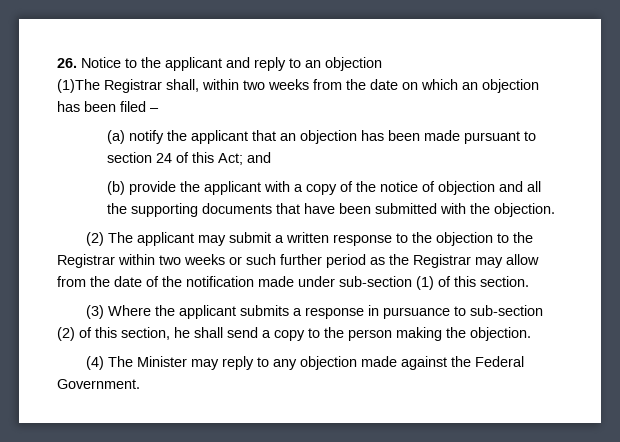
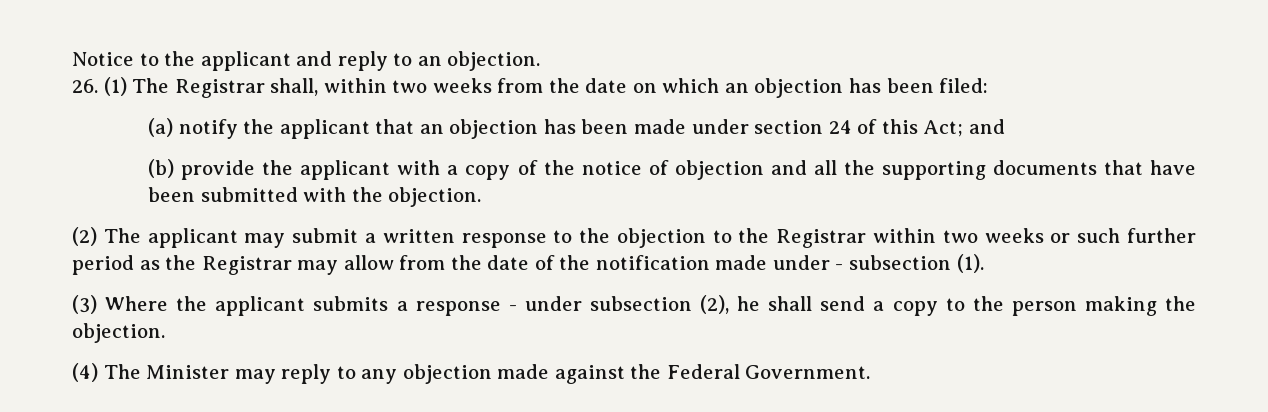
[57,58,77,68] 26. -> (72, 59) none
[325,57,382,71] [57,79,100,93] objection // (1)The -> [447,51,541,71] [72,77,170,96] objection. // 26. (1) The
[120,101,159,112] filed – -> [939,78,989,93] filed:
[463,131,536,144] pursuant to -> [691,119,749,134] under
[339,276,529,290] sub-section (1) of this section. -> [835,254,984,273] - subsection (1).
[367,305,543,319] [57,327,170,341] in pursuance to sub-section (2) of this section, -> [508,295,730,314] - under subsection (2),

